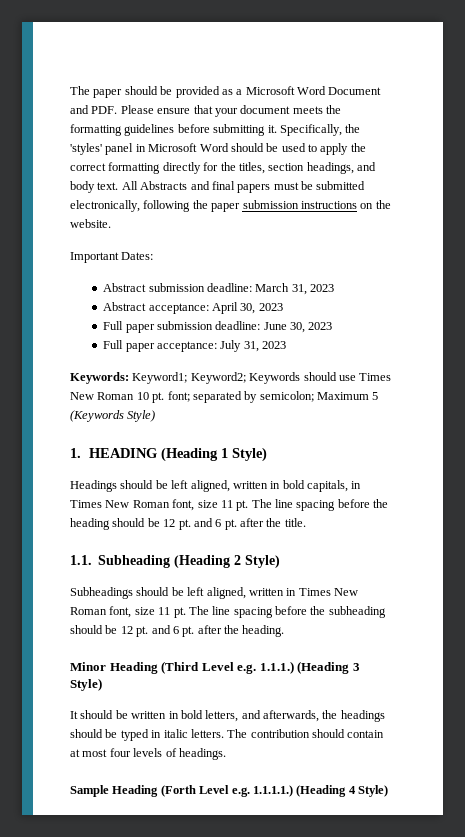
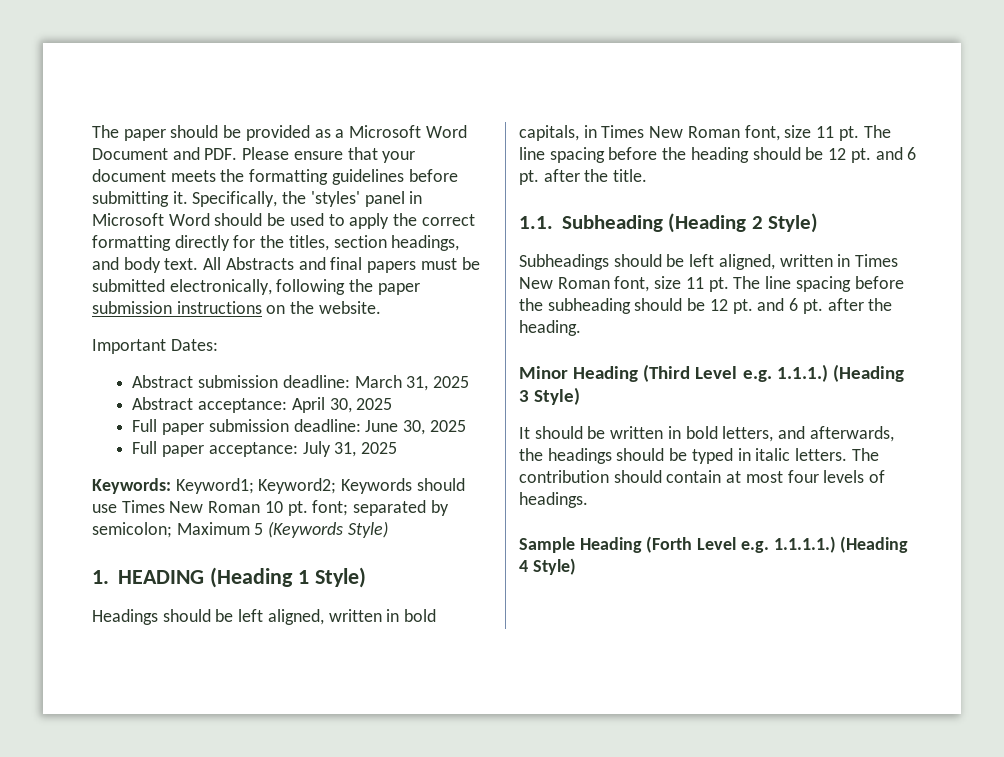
[310,284,335,292] 2023 -> [433,376,470,388] 2025
[258,303,283,311] 2023 -> [356,398,393,410] 2025
[308,322,333,330] 2023 -> [429,420,466,432] 2025
[262,341,287,349] 2023 -> [361,442,398,454] 2025

